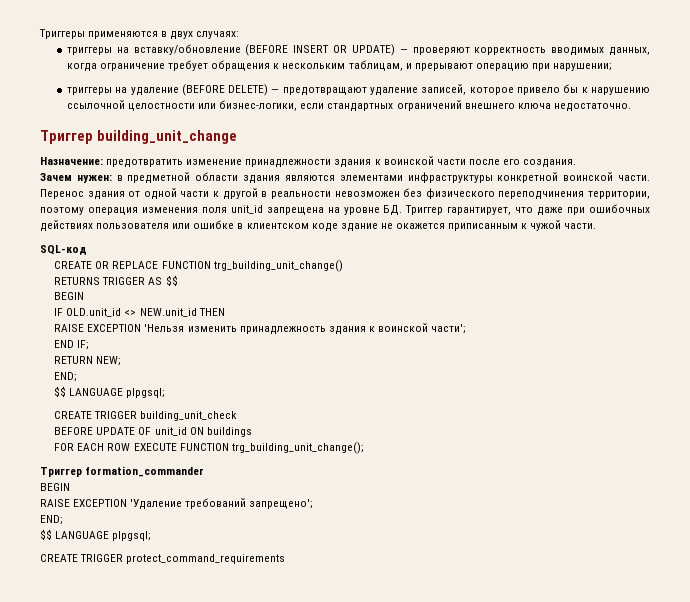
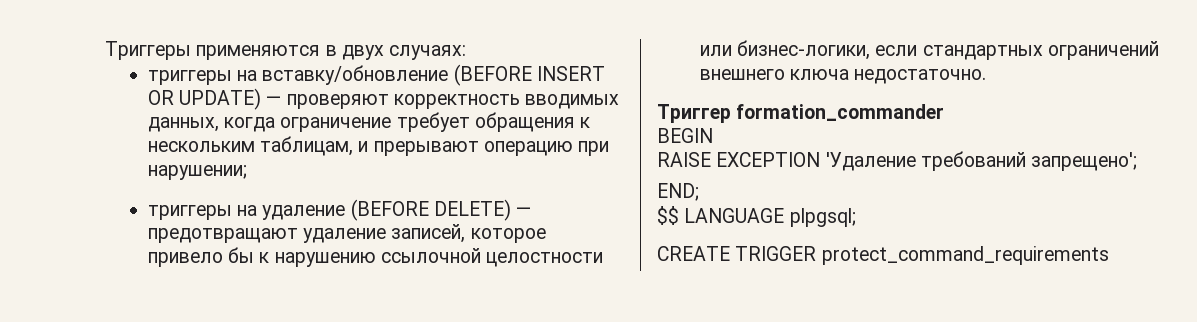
[40,130,237,144] [40,156,577,168] [40,172,650,184] [40,188,651,200] [40,204,651,216] [40,220,597,232] [40,245,87,255] [54,260,343,272] [54,275,178,286] [54,292,85,300] [54,308,225,317] [54,323,467,335] [54,340,90,350] [54,356,122,366] [54,372,78,382] [54,386,166,398] [54,411,238,421] [54,427,252,437] [54,442,364,454] // Триггер building_unit_change // Назначение: предотвратить изменение принадлежности здания к воинской части после его создания. // Зачем нужен: в предметной области здания являются элементами инфраструктуры конкретной воинской части. Перенос здания от одной части к другой в реальности невозможен без физического переподчинения территории, поэтому операция изменения поля unit_id запрещена на уровне БД. Триггер гарантирует, что даже при ошибочных действиях пользователя или ошибке в клиентском коде здание не окажется приписанным к чужой части. // SQL-код // CREATE OR REPLACE FUNCTION trg_building_unit_change() // RETURNS TRIGGER AS $$ // BEGIN // IF OLD.unit_id <> NEW.unit_id THEN // RAISE EXCEPTION 'Нельзя изменить принадлежность здания к воинской части'; // END IF; // RETURN NEW; // END; // $$ LANGUAGE plpgsql; // CREATE TRIGGER building_unit_check // BEFORE UPDATE OF unit_id ON buildings // FOR EACH ROW EXECUTE FUNCTION trg_building_unit_change(); -> (987, 76) none

